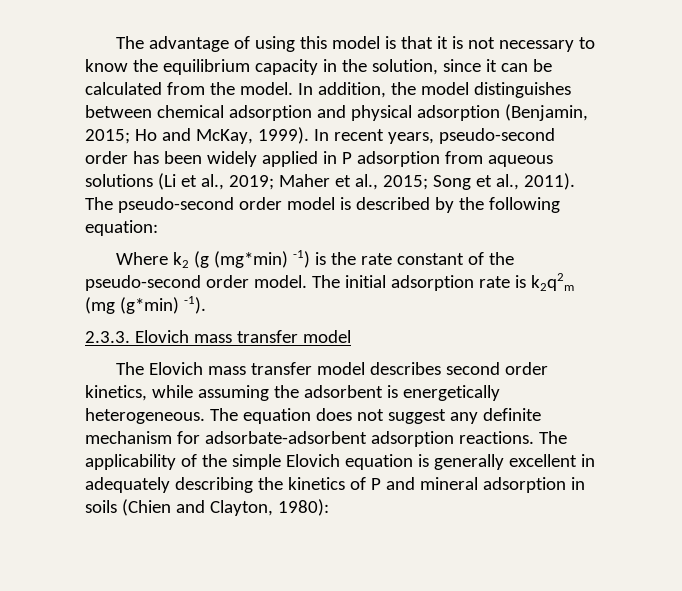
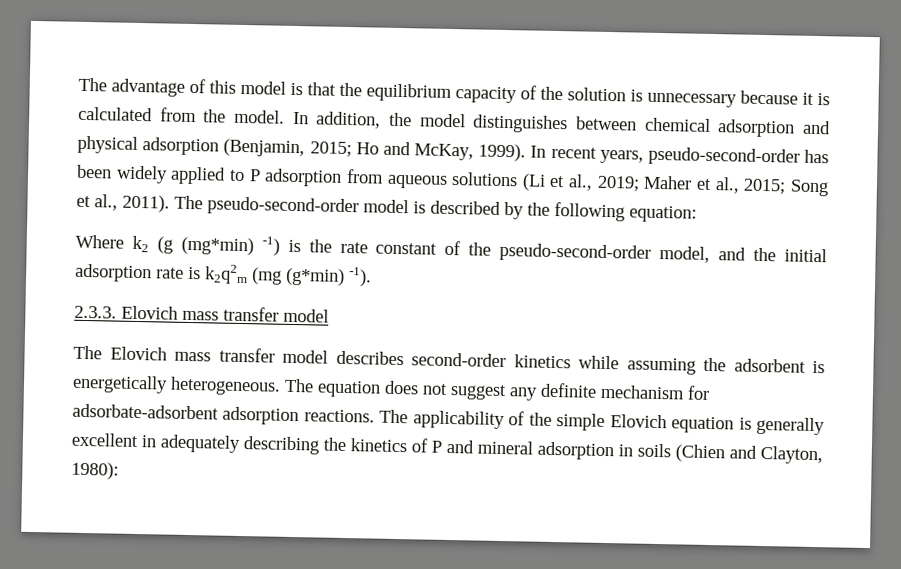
[254,36,295,52] using -> (206, 86) none
[436,36,595,52] [85,59,552,75] it is not necessary to know the equilibrium capacity in the solution, since it can be -> [339,82,830,108] the equilibrium capacity of the solution is unnecessary because it is
[438,128,555,144] [85,151,128,164] pseudo-second order -> [647,146,800,167] pseudo-second-order
[322,151,337,164] in -> [228,169,245,182] to
[117,197,282,213] pseudo-second order -> [207,196,359,217] pseudo-second-order
[85,275,340,291] pseudo-second order model. The -> [499,242,777,263] pseudo-second-order model, and the
[445,362,548,375] [85,385,147,401] second order kinetics, -> [411,352,571,369] second-order kinetics

